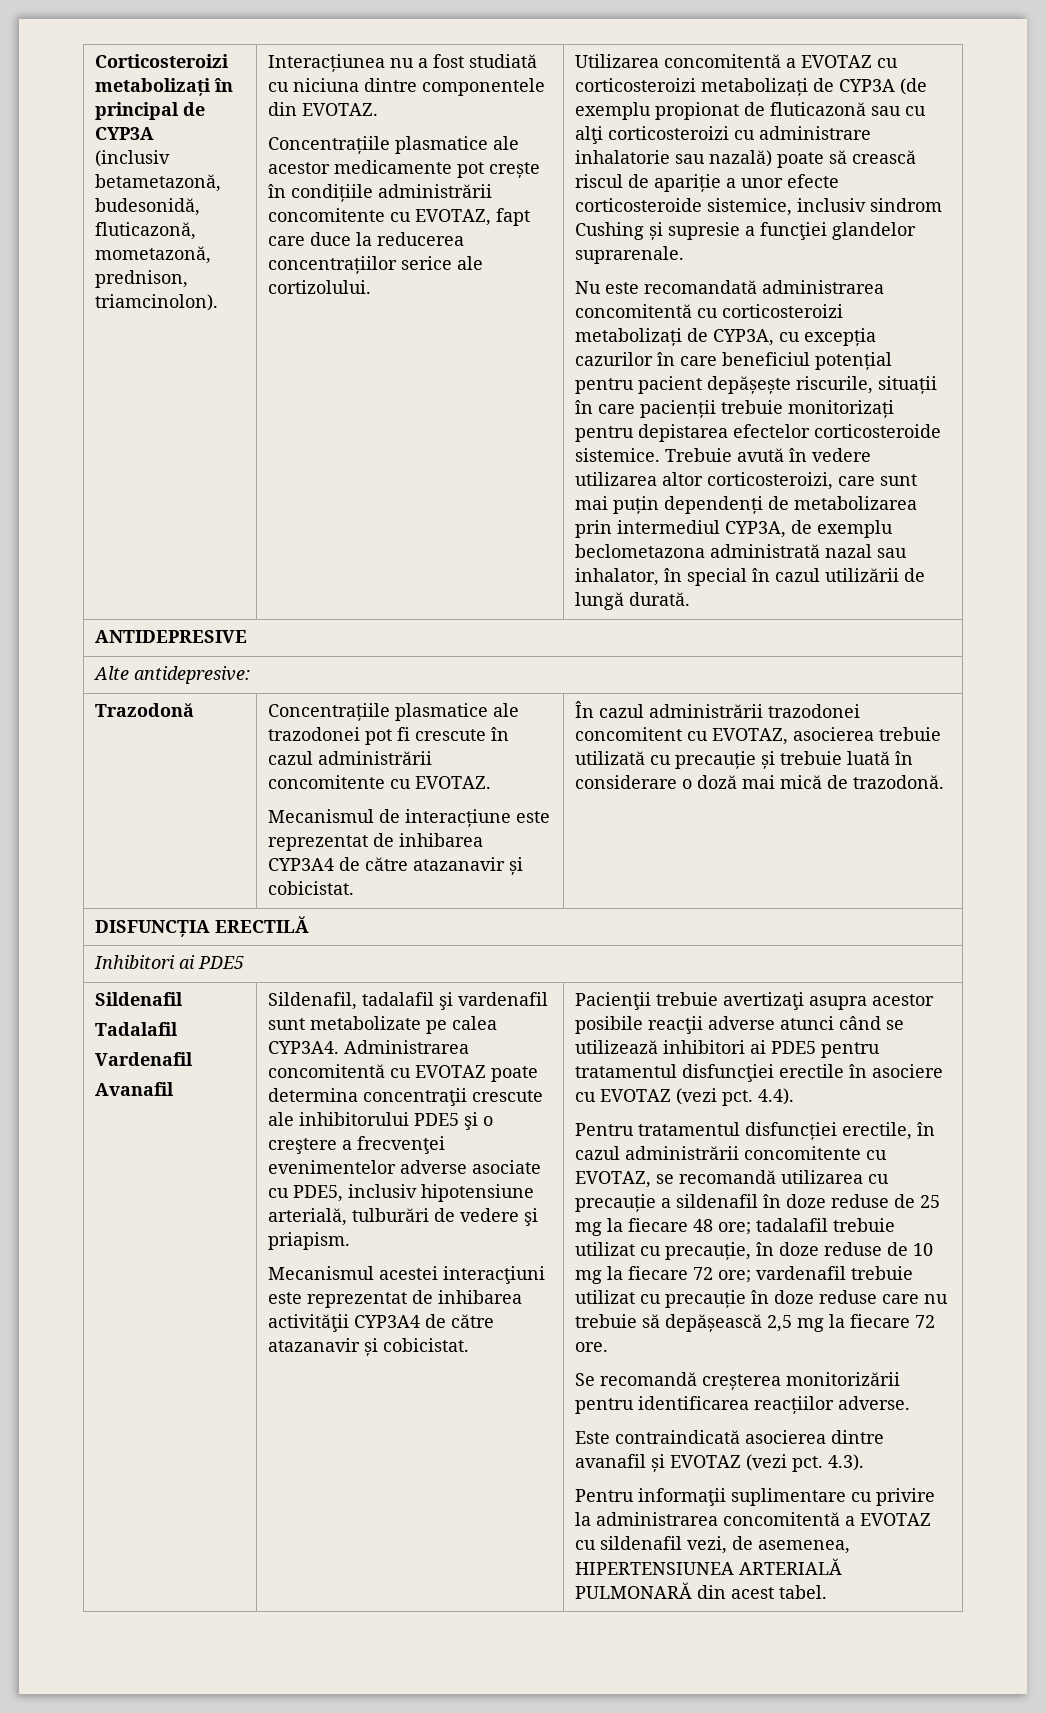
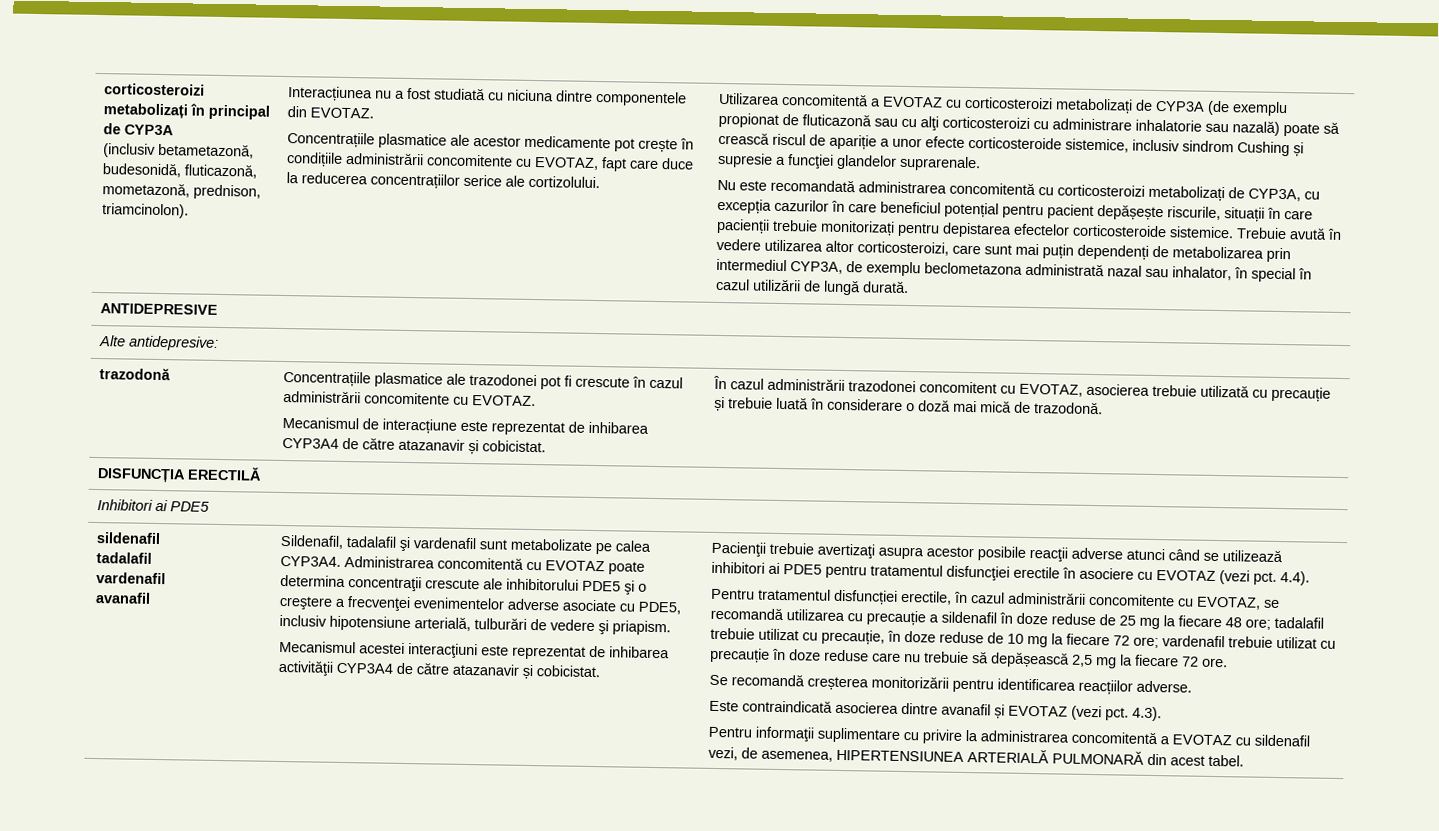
[95,54,230,68] Corticosteroizi -> [103,83,205,96] corticosteroizi
[95,703,195,717] Trazodonă -> [98,367,171,381] trazodonă
[95,992,184,1006] [95,1022,179,1036] [95,1052,194,1066] [95,1082,175,1096] Sildenafil // Tadalafil // Vardenafil // Avanafil -> [95,532,161,545] [95,552,152,564] [95,571,166,585] [94,591,151,604] sildenafil // tadalafil // vardenafil // avanafil

